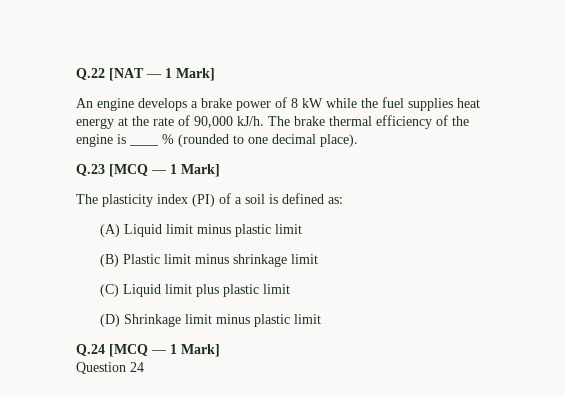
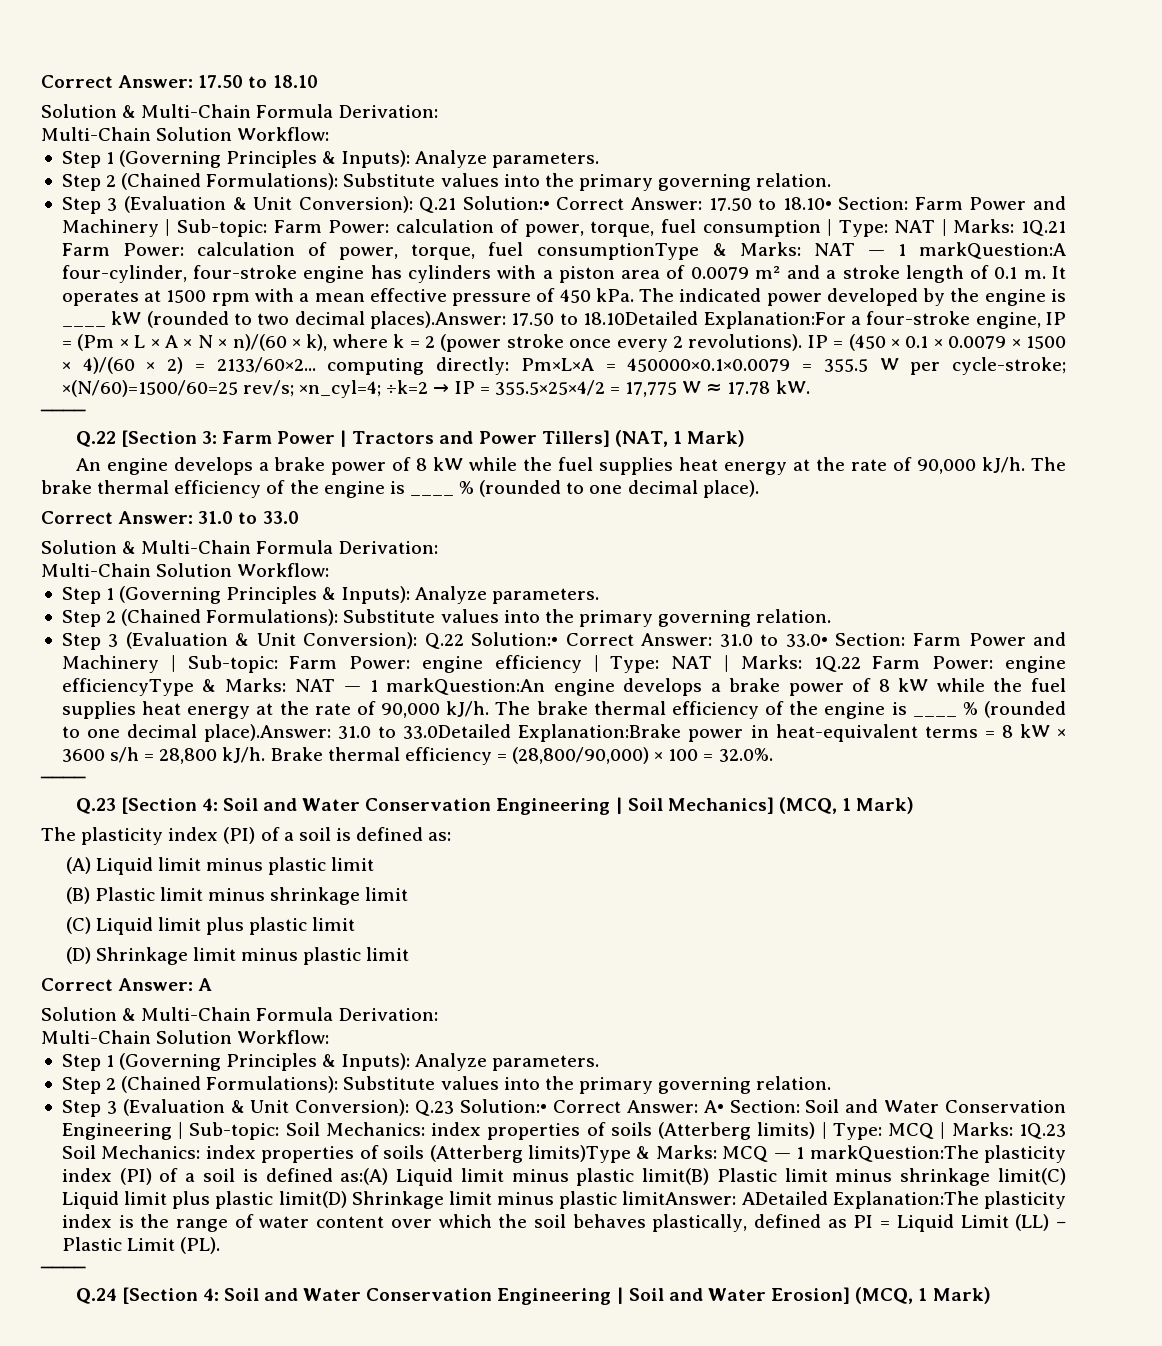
[76,68,215,81] Q.22 [NAT — 1 Mark] -> [41,75,318,88] [41,104,438,118] [41,127,330,141] [61,150,599,168] [61,173,832,191] [61,196,1067,214] [61,219,1067,237] [61,242,1066,260] [61,265,1066,283] [61,288,1066,306] [61,325,106,327] [111,311,1067,329] [61,334,1066,352] [61,357,1066,375] [61,380,810,398] [40,409,86,417] [75,430,746,447] Correct Answer: 17.50 to 18.10 // Solution & Multi-Chain Formula Derivation: // Multi-Chain Solution Workflow: // Step 1 (Governing Principles & Inputs): Analyze parameters. // Step 2 (Chained Formulations): Substitute values into the primary governing relation. // Step 3 (Evaluation & Unit Conversion): Q.21 Solution:• Correct Answer: 17.50 to 18.10• Section: Farm Power and Machinery | Sub-topic: Farm Power: calculation of power, torque, fuel consumption | Type: NAT | Marks: 1Q.21 Farm Power: calculation of power, torque, fuel consumptionType & Marks: NAT — 1 markQuestion:A four-cylinder, four-stroke engine has cylinders with a piston area of 0.0079 m² and a stroke length of 0.1 m. It operates at 1500 rpm with a mean effective pressure of 450 kPa. The indicated power developed by the engine is ____ kW (rounded to two decimal places).Answer: 17.50 to 18.10Detailed Explanation:For a four-stroke engine, IP = (Pm × L × A × N × n)/(60 × k), where k = 2 (power stroke once every 2 revolutions). IP = (450 × 0.1 × 0.0079 × 1500 × 4)/(60 × 2) = 2133/60×2... computing directly: Pm×L×A = 450000×0.1×0.0079 = 355.5 W per cycle-stroke; ×(N/60)=1500/60=25 rev/s; ×n_cyl=4; ÷k=2 → IP = 355.5×25×4/2 = 17,775 W ≈ 17.78 kW. // ──── // Q.22 [Section 3: Farm Power | Tractors and Power Tillers] (NAT, 1 Mark)
[76,164,220,177] Q.23 [MCQ — 1 Mark] -> [41,511,299,524] [41,540,438,554] [41,563,330,577] [61,586,599,604] [61,609,832,627] [61,632,1067,650] [61,655,1067,673] [61,678,1066,696] [61,701,907,719] [912,715,957,717] [962,701,1067,718] [61,724,1067,742] [61,747,773,765] [40,776,86,784] [75,797,915,815] Correct Answer: 31.0 to 33.0 // Solution & Multi-Chain Formula Derivation: // Multi-Chain Solution Workflow: // Step 1 (Governing Principles & Inputs): Analyze parameters. // Step 2 (Chained Formulations): Substitute values into the primary governing relation. // Step 3 (Evaluation & Unit Conversion): Q.22 Solution:• Correct Answer: 31.0 to 33.0• Section: Farm Power and Machinery | Sub-topic: Farm Power: engine efficiency | Type: NAT | Marks: 1Q.22 Farm Power: engine efficiencyType & Marks: NAT — 1 markQuestion:An engine develops a brake power of 8 kW while the fuel supplies heat energy at the rate of 90,000 kJ/h. The brake thermal efficiency of the engine is ____ % (rounded to one decimal place).Answer: 31.0 to 33.0Detailed Explanation:Brake power in heat-equivalent terms = 8 kW × 3600 s/h = 28,800 kJ/h. Brake thermal efficiency = (28,800/90,000) × 100 = 32.0%. // ──── // Q.23 [Section 4: Soil and Water Conservation Engineering | Soil Mechanics] (MCQ, 1 Mark)
[76,344,220,357] [76,362,144,374] Q.24 [MCQ — 1 Mark] // Question 24 -> [41,978,213,991] [41,1007,438,1021] [41,1030,330,1044] [61,1053,599,1071] [61,1076,832,1094] [61,1099,1066,1117] [61,1122,1067,1140] [61,1145,1066,1163] [61,1168,1066,1186] [61,1191,1066,1209] [61,1214,1067,1232] [61,1237,221,1254] [40,1266,86,1274] [75,1287,991,1305] Correct Answer: A // Solution & Multi-Chain Formula Derivation: // Multi-Chain Solution Workflow: // Step 1 (Governing Principles & Inputs): Analyze parameters. // Step 2 (Chained Formulations): Substitute values into the primary governing relation. // Step 3 (Evaluation & Unit Conversion): Q.23 Solution:• Correct Answer: A• Section: Soil and Water Conservation Engineering | Sub-topic: Soil Mechanics: index properties of soils (Atterberg limits) | Type: MCQ | Marks: 1Q.23 Soil Mechanics: index properties of soils (Atterberg limits)Type & Marks: MCQ — 1 markQuestion:The plasticity index (PI) of a soil is defined as:(A) Liquid limit minus plastic limit(B) Plastic limit minus shrinkage limit(C) Liquid limit plus plastic limit(D) Shrinkage limit minus plastic limitAnswer: ADetailed Explanation:The plasticity index is the range of water content over which the soil behaves plastically, defined as PI = Liquid Limit (LL) − Plastic Limit (PL). // ──── // Q.24 [Section 4: Soil and Water Conservation Engineering | Soil and Water Erosion] (MCQ, 1 Mark)

